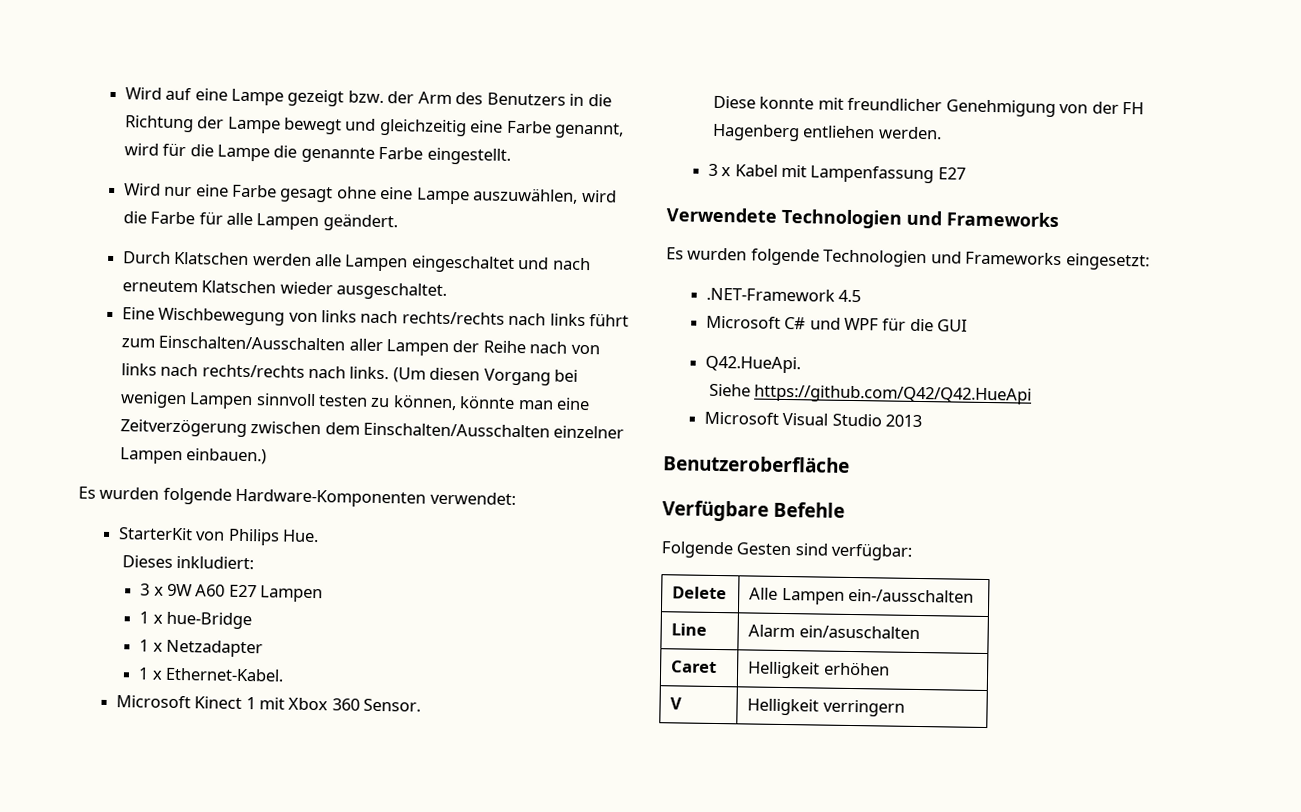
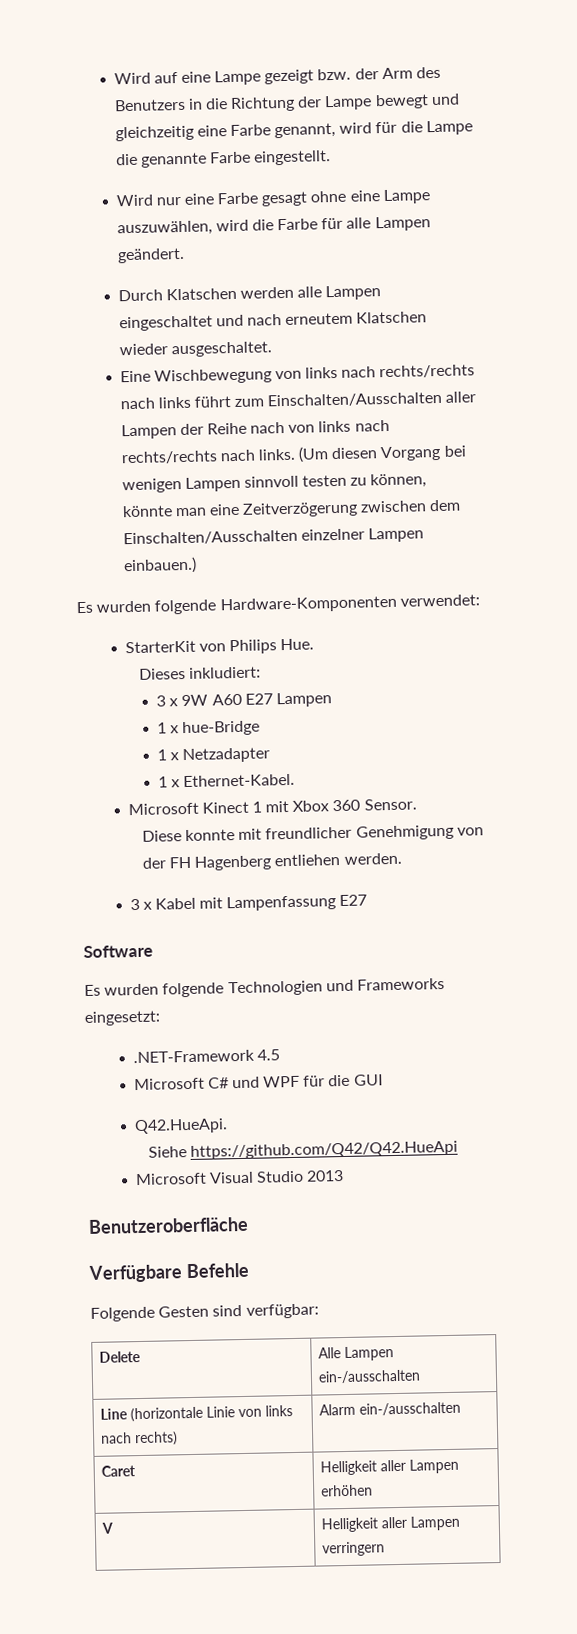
[666,207,1059,229] Verwendete Technologien und Frameworks -> [83,944,153,959] Software
(708, 629) none -> [130,1405,294,1423] [101,1431,179,1447] (horizontale Linie von links nach rechts)
[798,625,920,640] ein/asuschalten -> [359,1401,462,1416] ein-/ausschalten
(821, 670) none -> [380,1458,460,1474] aller Lampen
(820, 707) none -> [381,1515,461,1531] aller Lampen

